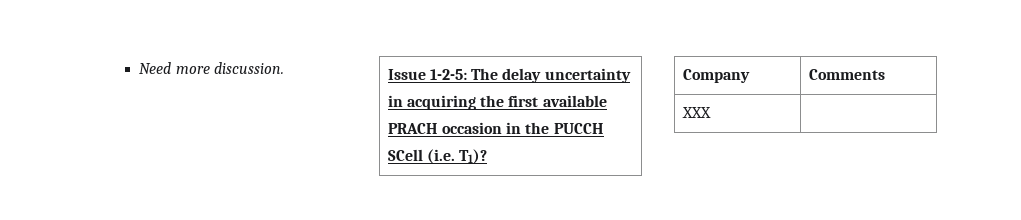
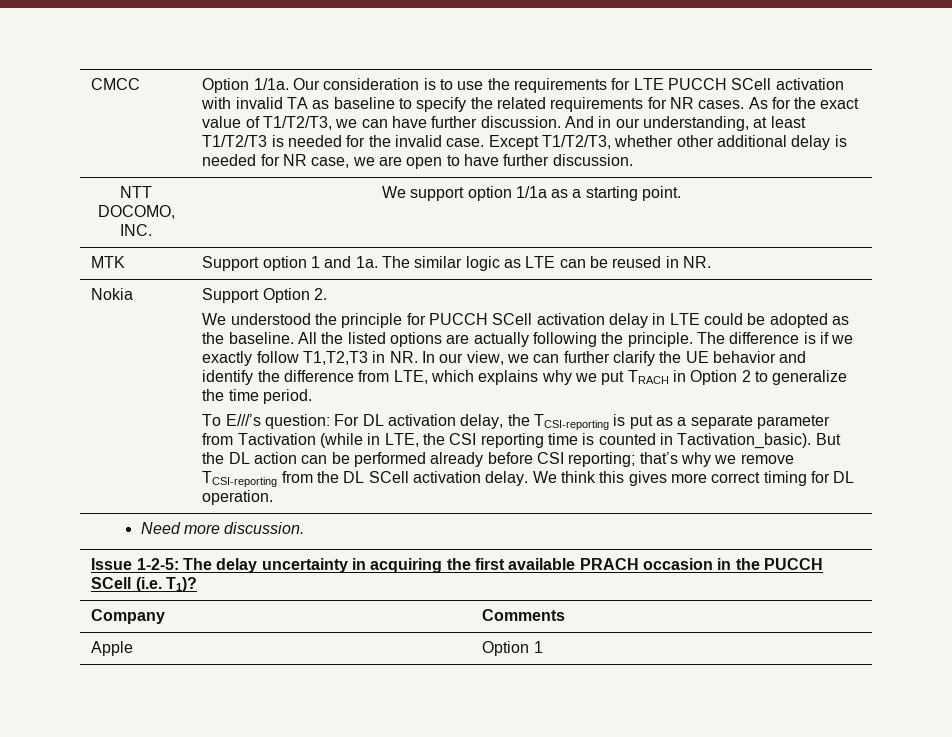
(139, 68) none -> [91,78,141,90] [202,78,844,93] [201,97,860,112] [202,116,806,131] [202,135,847,150] [202,154,633,169] [120,186,152,198] [97,205,175,219] [120,224,152,236] [381,186,682,201] [91,256,126,268] [202,256,711,271] [91,288,134,300] [202,288,327,303] [202,313,849,328] [202,332,854,347] [202,351,807,366] [202,370,848,385] [202,389,312,404] [202,414,830,430] [202,433,841,449] [202,452,794,467] [202,471,855,487] [202,490,274,505] CMCC | Option 1/1a. Our consideration is to use the requirements for LTE PUCCH SCell activation with invalid TA as baseline to specify the related requirements for NR cases. As for the exact value of T1/T2/T3, we can have further discussion. And in our understanding, at least T1/T2/T3 is needed for the invalid case. Except T1/T2/T3, whether other additional delay is needed for NR case, we are open to have further discussion. // NTT DOCOMO, INC. | We support option 1/1a as a starting point. // MTK | Support option 1 and 1a. The similar logic as LTE can be reused in NR. // Nokia | Support Option 2. // We understood the principle for PUCCH SCell activation delay in LTE could be adopted as the baseline. All the listed options are actually following the principle. The difference is if we exactly follow T1,T2,T3 in NR. In our view, we can further clarify the UE behavior and identify the difference from LTE, which explains why we put TRACH in Option 2 to generalize the time period. // To E///’s question: For DL activation delay, the TCSI-reporting is put as a separate parameter from Tactivation (while in LTE, the CSI reporting time is counted in Tactivation_basic). But the DL action can be performed already before CSI reporting; that’s why we remove TCSI-reporting from the DL SCell activation delay. We think this gives more correct timing for DL operation. //
[681,107,711,118] XXX | -> [91,641,134,656] [482,641,543,656] Apple | Option 1

